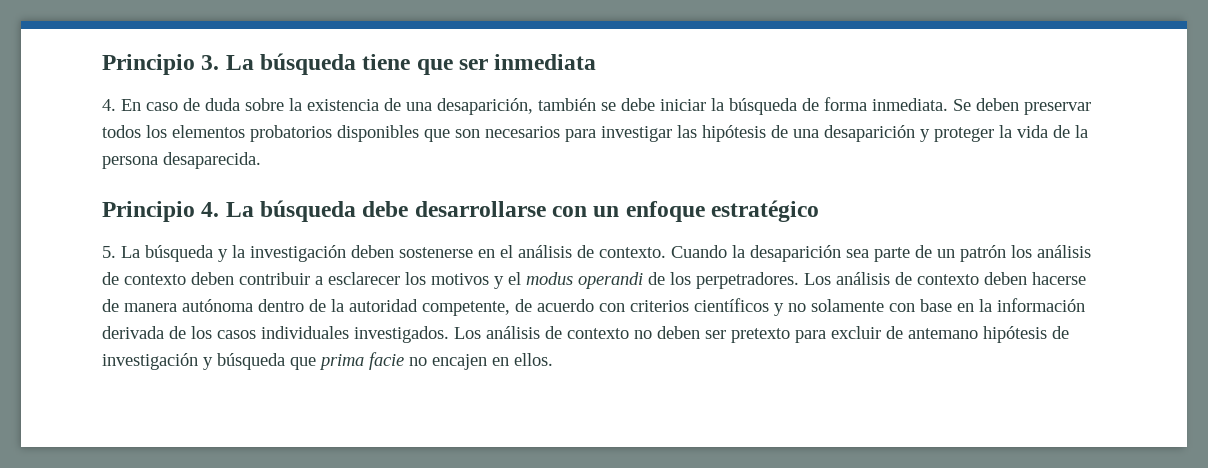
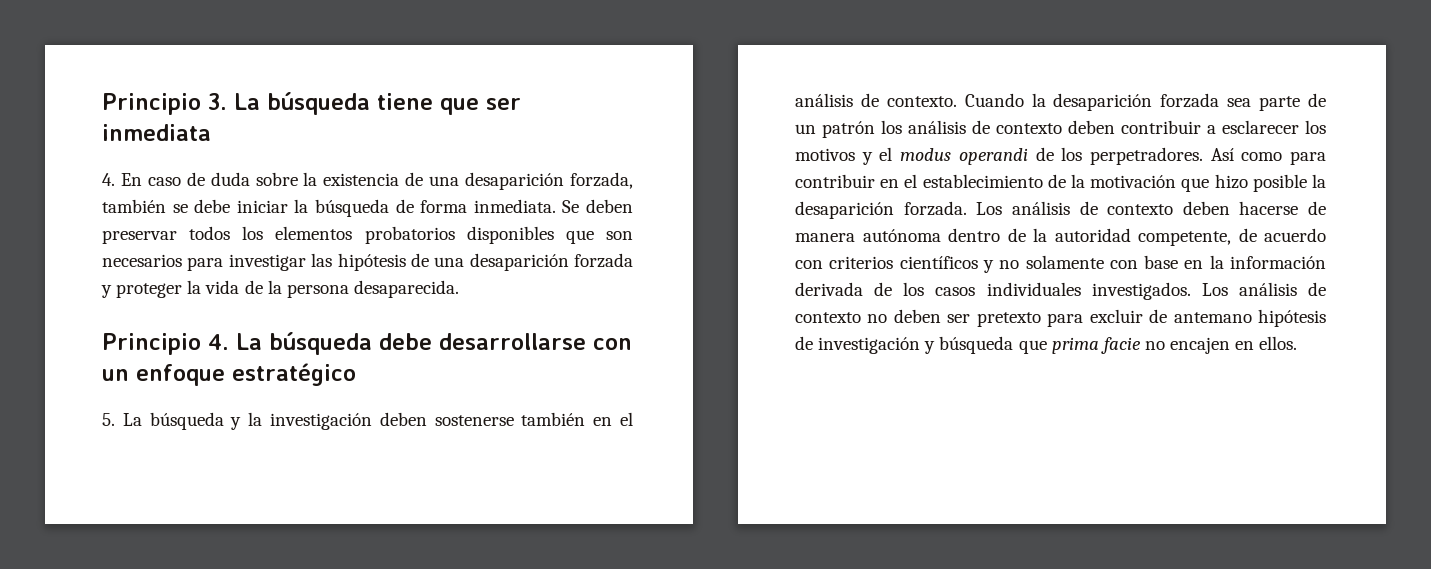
[437,98,533,115] desaparición, -> [465,172,633,190] desaparición forzada,
(915, 133) none -> [574,253,633,268] forzada
(473, 252) none -> [521,412,586,426] también
(841, 253) none -> [1160,93,1220,108] forzada
(799, 280) none -> [1210,148,1326,165] [795,174,1326,192] [795,201,967,219] Así como para contribuir en el establecimiento de la motivación que hizo posible la desaparición forzada.

